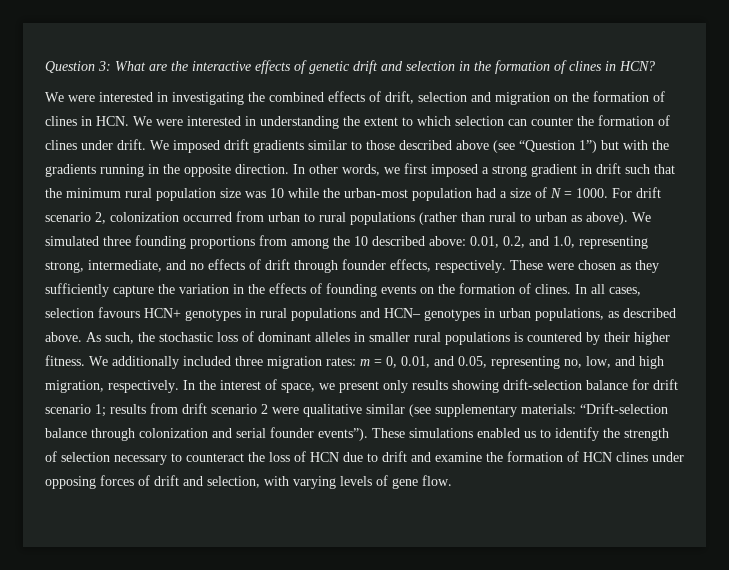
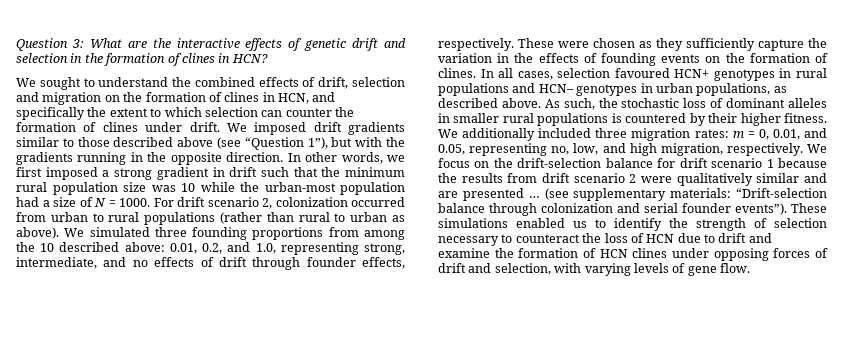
[68,92,244,105] were interested in investigating -> [39,77,169,90] sought to understand
[96,116,339,129] HCN. We were interested in understanding -> [278,92,336,104] [16,107,85,120] HCN, and specifically
[579,140,597,153] 1”) -> [307,137,328,149] 1”),
[98,307,140,318] favours -> [614,68,670,78] favoured
[183,379,499,393] In the interest of space, we present only results showing -> [807,144,827,153] [438,158,513,168] We focus on the
[95,404,106,417] 1; -> [766,158,827,168] [438,173,457,183] 1 because the
[303,404,405,417] qualitative similar -> [676,173,827,186] [438,188,540,201] qualitatively similar and are presented …

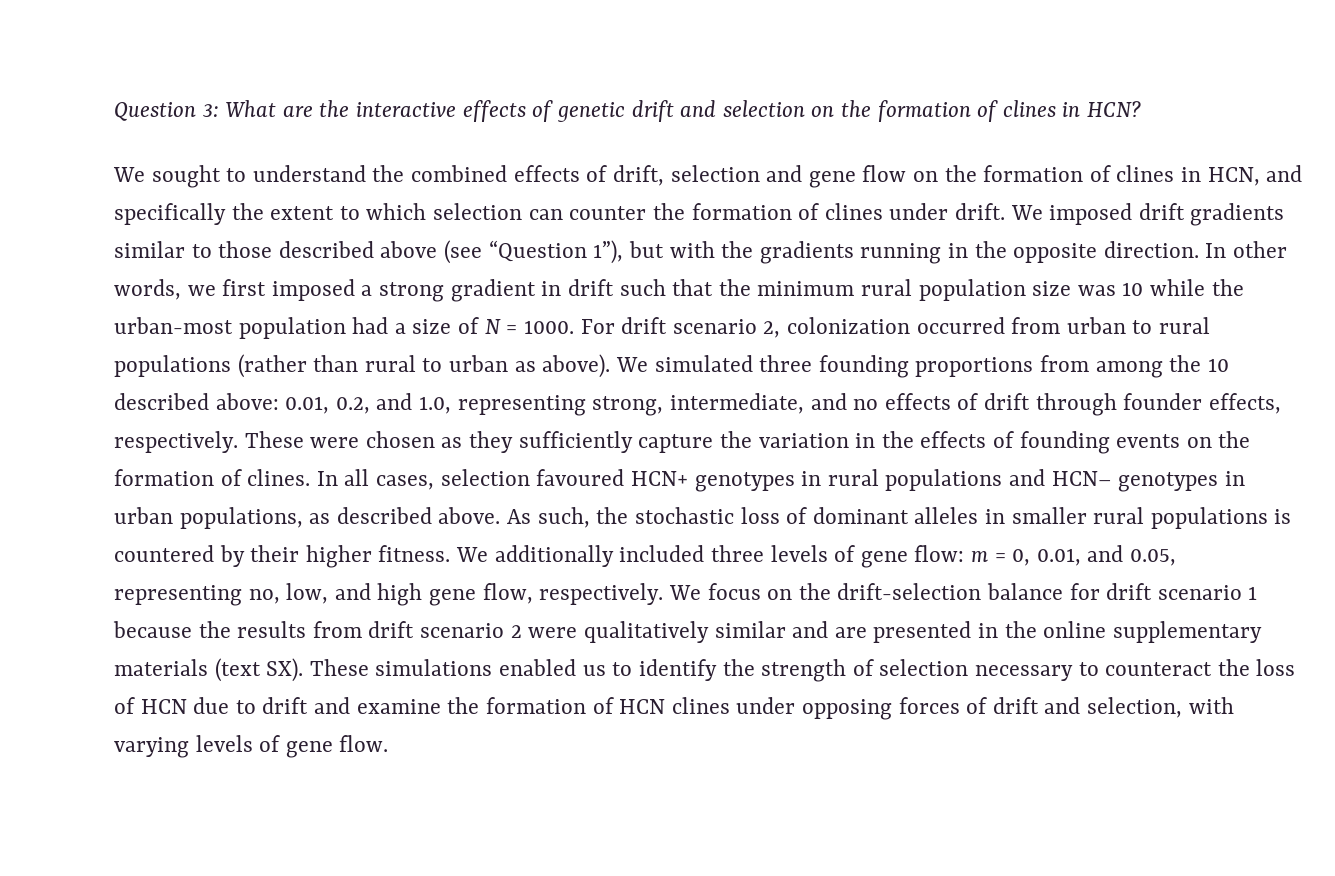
[70,53,83,63] in -> [811,106,835,117] on
[42,92,102,105] migration -> [808,165,907,188] gene flow
[631,128,729,141] migration rates: -> [770,545,965,568] levels of gene flow:
[660,143,723,156] migration, -> [429,583,533,606] gene flow,
[528,188,827,201] [438,203,787,216] … (see supplementary materials: “Drift-selection balance through colonization and serial founder events”). -> [977,621,1262,643] [114,658,304,682] in the online supplementary materials (text SX).

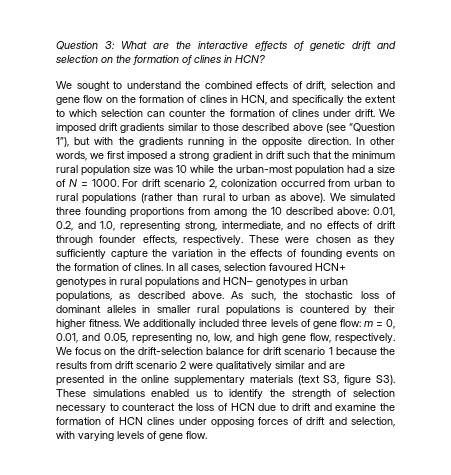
[266,658,304,682] SX). -> [323,375,395,385] S3, figure S3).

